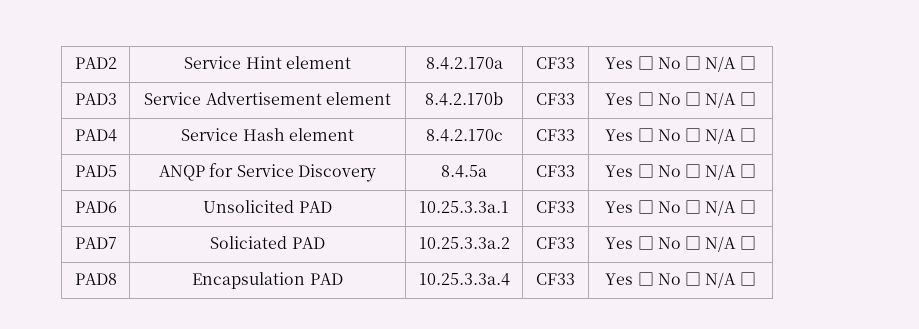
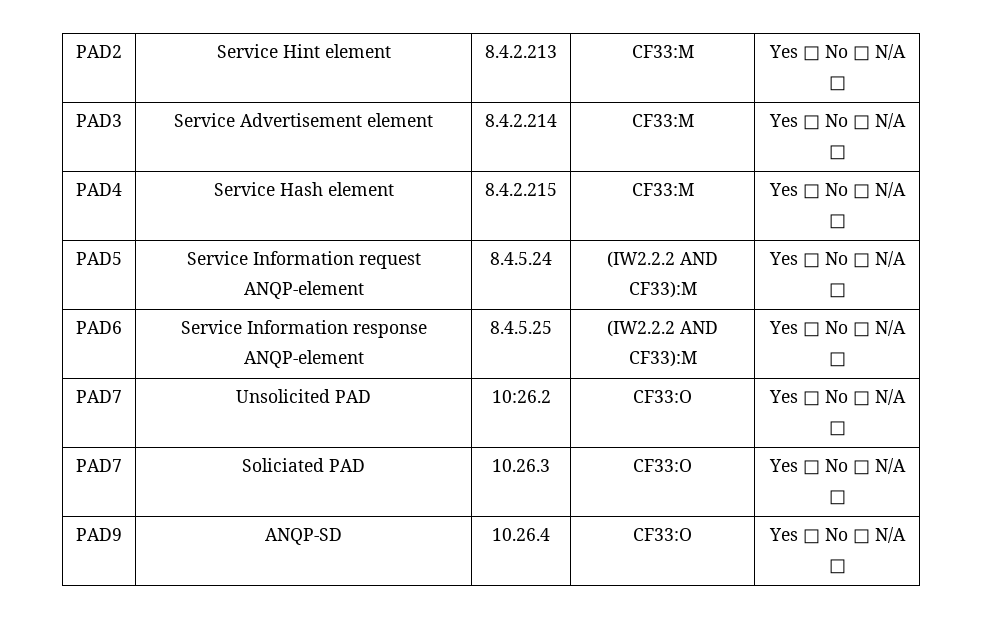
[425,57,503,70] [536,57,575,69] 8.4.2.170a | CF33 -> [485,45,557,58] [631,45,694,58] 8.4.2.213 | CF33:M
[425,92,503,106] [536,93,575,105] 8.4.2.170b | CF33 -> [485,114,557,127] [631,114,694,127] 8.4.2.214 | CF33:M
[425,129,503,142] [536,129,575,141] 8.4.2.170c | CF33 -> [485,183,557,196] [631,183,694,196] 8.4.2.215 | CF33:M
[159,163,376,182] [441,165,487,178] [536,165,575,177] ANQP for Service Discovery | 8.4.5a | CF33 -> [186,251,421,269] [243,281,364,299] [490,252,552,265] [607,251,719,268] [628,281,697,298] Service Information request ANQP-element | 8.4.5.24 | (IW2.2.2 AND CF33):M
(117, 207) none -> [180,320,427,338] [243,350,364,368] [490,321,552,334] [607,320,719,337] [628,350,697,367] [768,320,906,337] [828,352,846,367] [76,390,122,403] | Service Information response ANQP-element | 8.4.5.25 | (IW2.2.2 AND CF33):M | Yes □ No □ N/A □ // PAD7
[419,201,509,213] [536,201,575,213] 10.25.3.3a.1 | CF33 -> [491,390,551,403] [633,390,693,403] 10:26.2 | CF33:O
[418,237,510,249] [536,237,575,249] [605,236,756,252] [74,273,117,285] [192,272,343,289] [418,273,510,286] [536,273,575,285] 10.25.3.3a.2 | CF33 | Yes □ No □ N/A □ // PAD8 | Encapsulation PAD | 10.25.3.3a.4 | CF33 -> [492,459,550,472] [633,459,693,472] [768,458,906,475] [828,490,846,505] [76,528,122,541] [265,528,342,545] [492,528,550,541] [633,528,693,541] 10.26.3 | CF33:O | Yes □ No □ N/A □ // PAD9 | ANQP-SD | 10.26.4 | CF33:O

